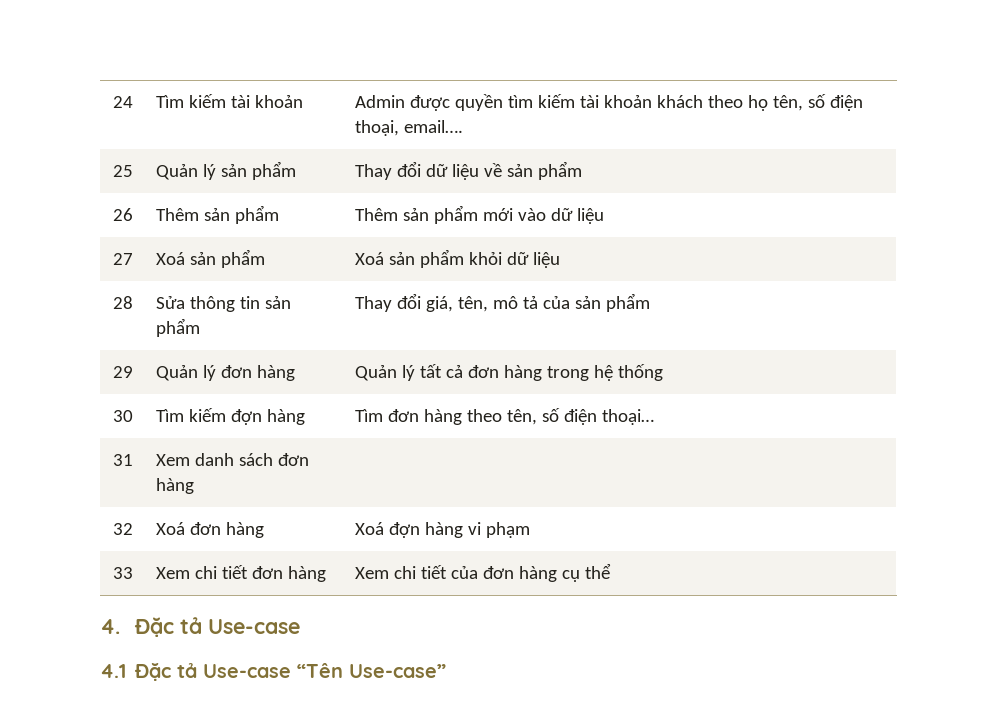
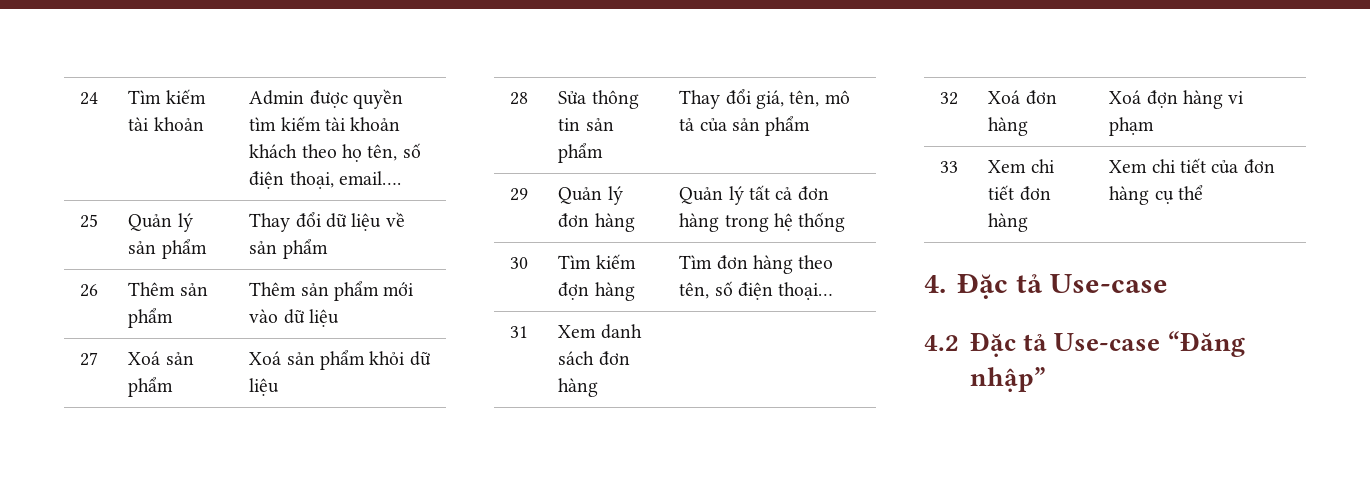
[100,663,447,681] 4.1 Đặc tả Use-case “Tên Use-case” -> [924,331,1245,357] [969,367,1046,392] 4.2 Đặc tả Use-case “Đăng nhập”

